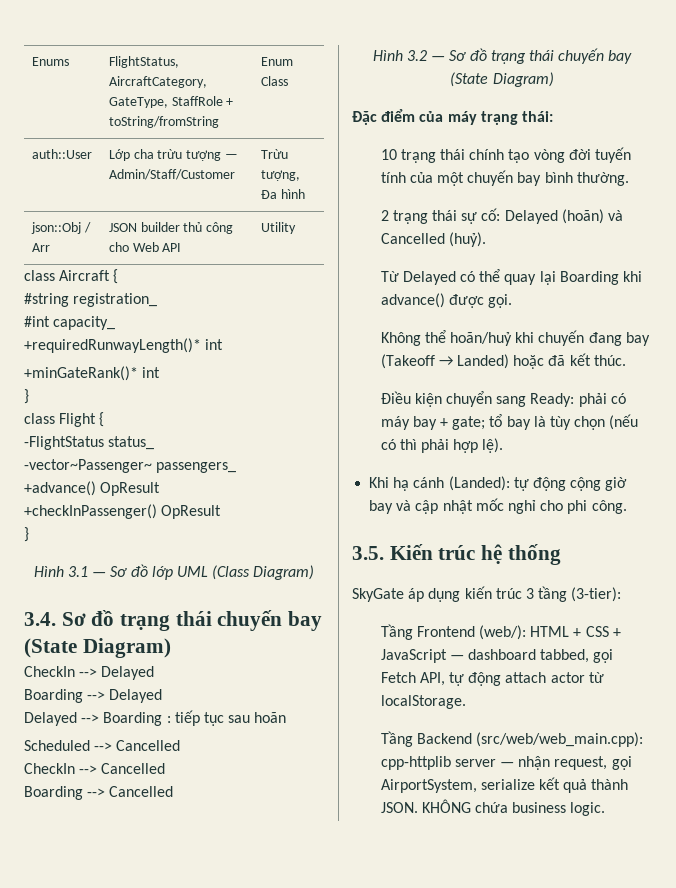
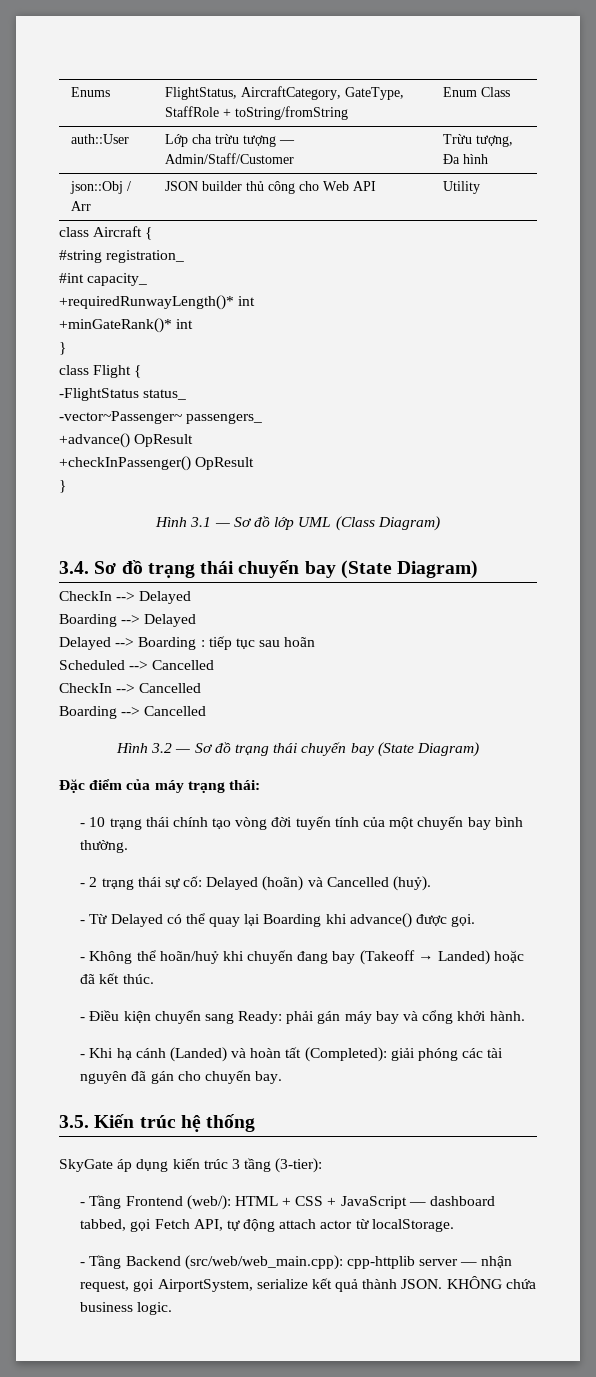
(553, 116) none -> [80,823,86,827] -
(629, 179) none -> [80,883,86,887] -
(486, 239) none -> [80,920,86,924] -
(512, 301) none -> [80,957,86,961] -
(626, 360) none -> [80,1017,86,1021] -
[610,393,626,404] có -> [317,1011,341,1024] gán
[439,414,639,430] [380,438,504,453] [369,476,628,491] [369,498,627,514] + gate; tổ bay là tùy chọn (nếu có thì phải hợp lệ). // Khi hạ cánh (Landed): tự động cộng giờ bay và cập nhật mốc nghỉ cho phi công. -> [403,1010,525,1024] [80,1047,504,1062] [80,1070,283,1084] và cổng khởi hành. // - Khi hạ cánh (Landed) và hoàn tất (Completed): giải phóng các tài nguyên đã gán cho chuyến bay.
(622, 594) none -> [80,1202,86,1206] -
(466, 702) none -> [80,1262,86,1266] -

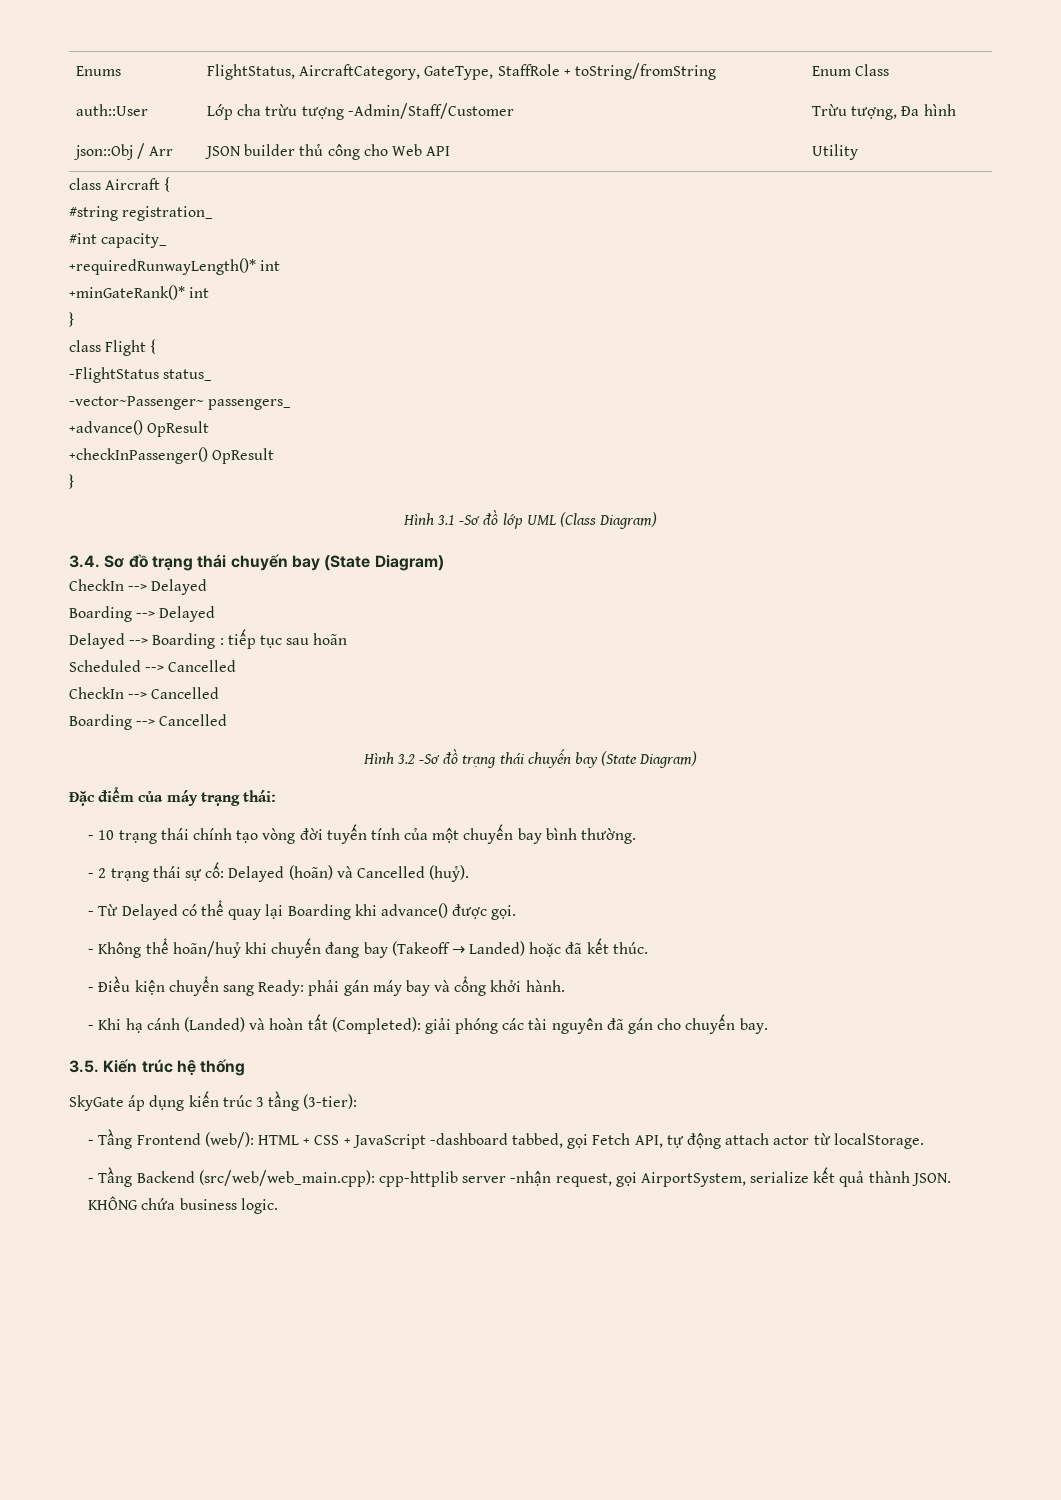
[278,140,295,144] [164,153,294,164] — Admin/Staff/Customer -> [347,103,514,119] -Admin/Staff/Customer
[214,517,251,527] — Sơ -> [459,515,481,525] -Sơ
[175,743,212,753] — Sơ -> [419,754,441,764] -Sơ
[408,1196,496,1206] — dashboard -> [429,1133,508,1145] -dashboard
[460,1256,513,1268] — nhận -> [510,1171,552,1186] -nhận

